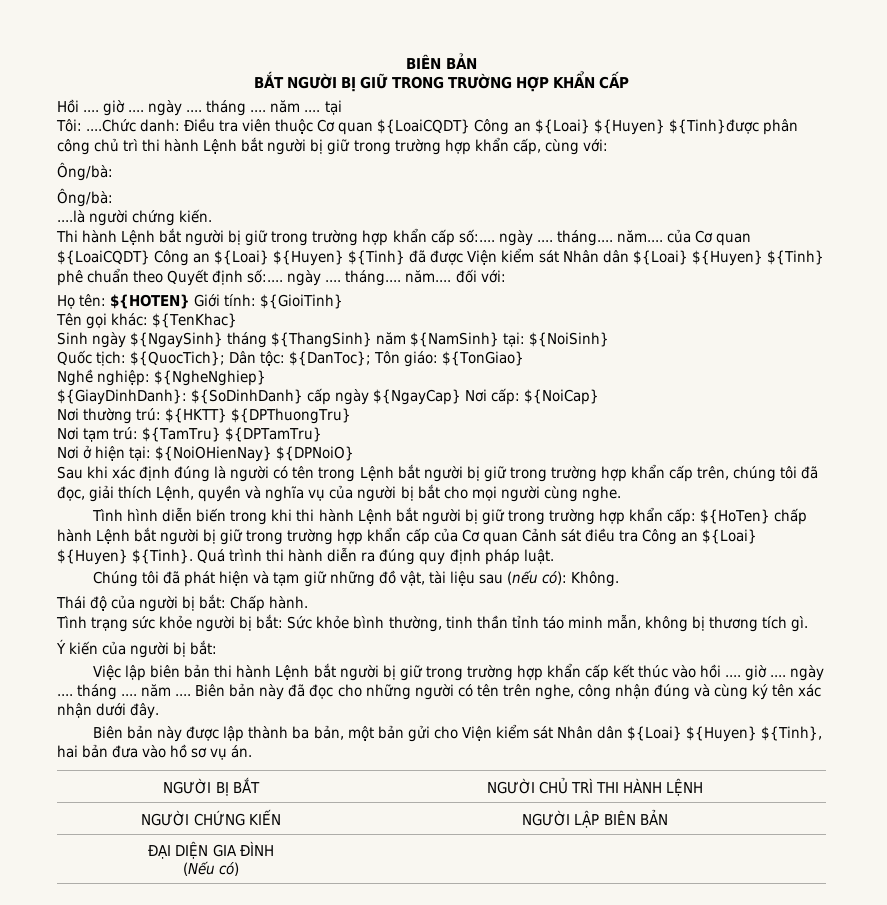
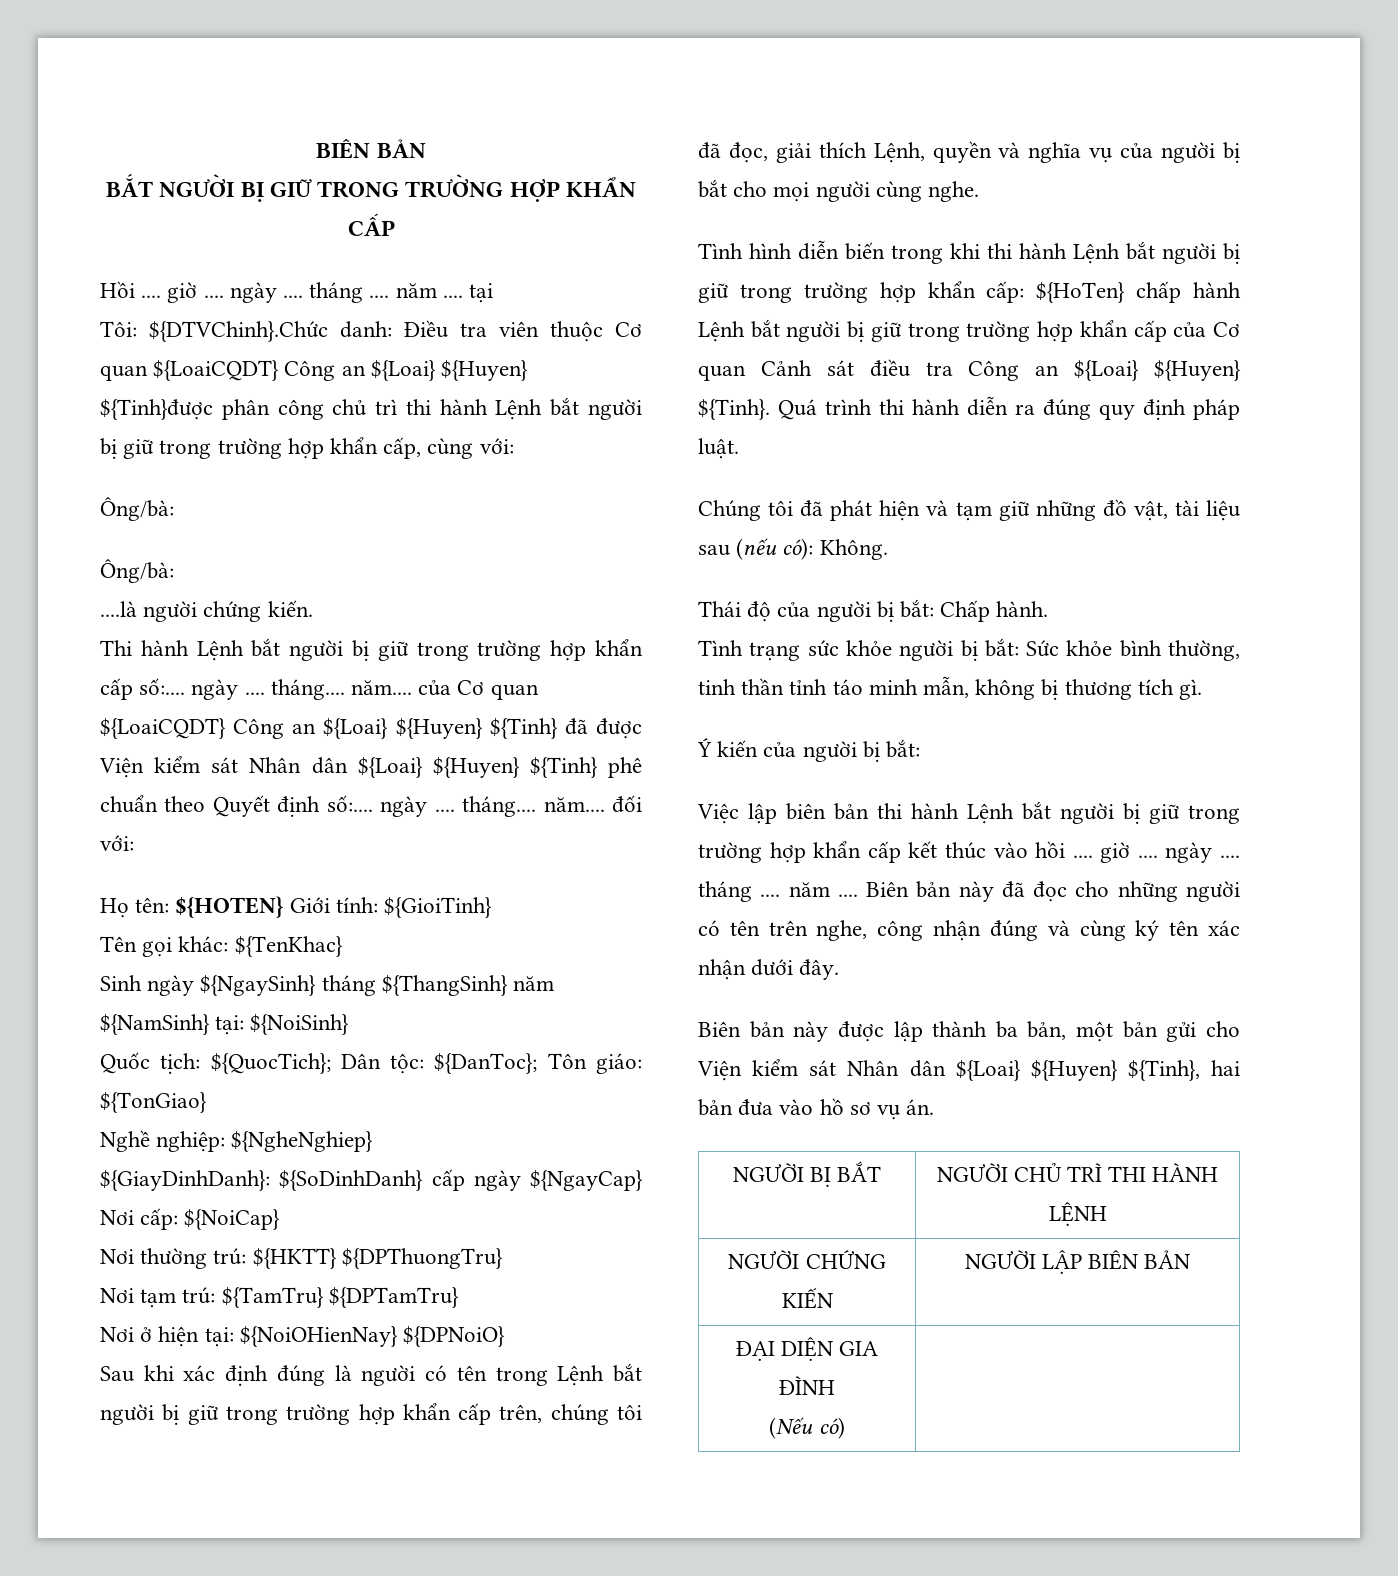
[86,119,137,132] ....Chức -> [149,321,328,342] ${DTVChinh}.Chức

